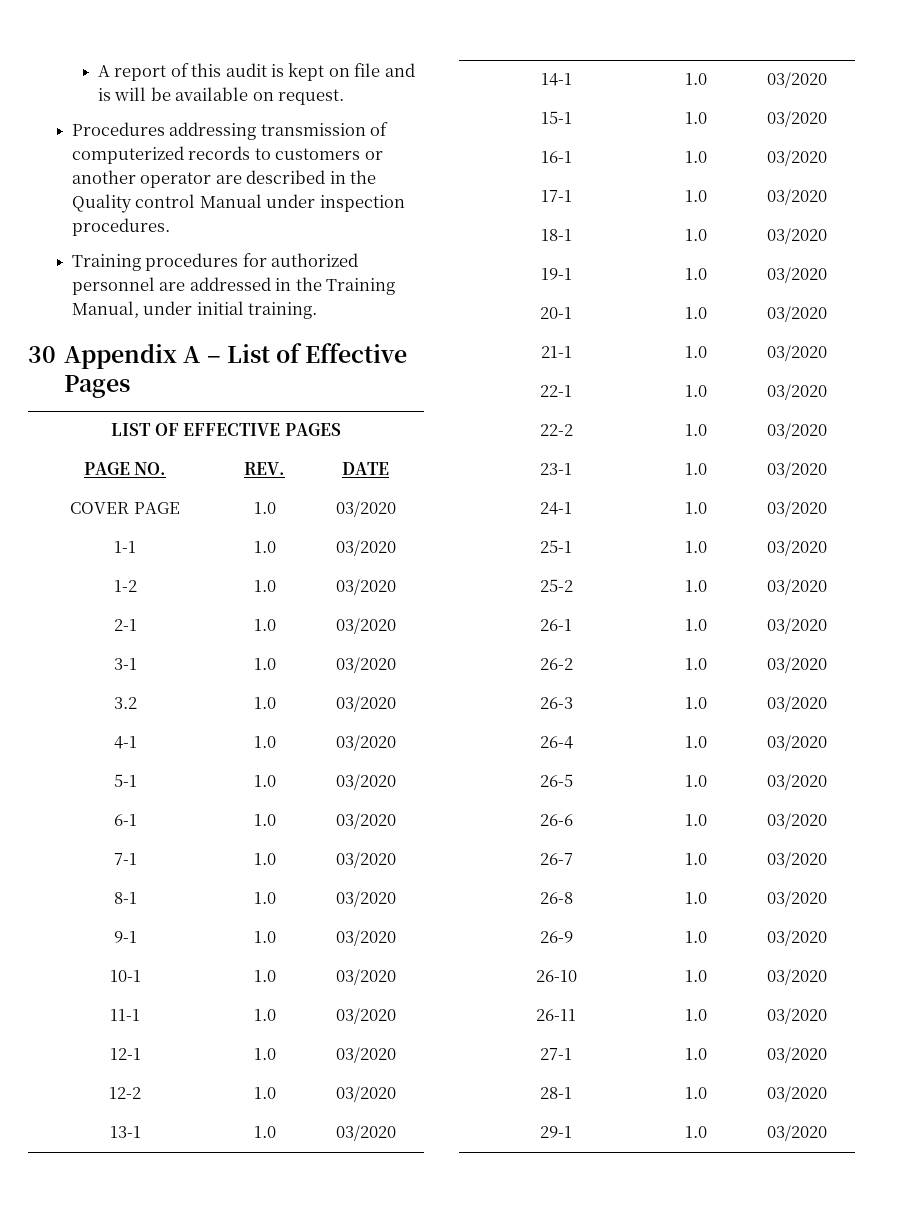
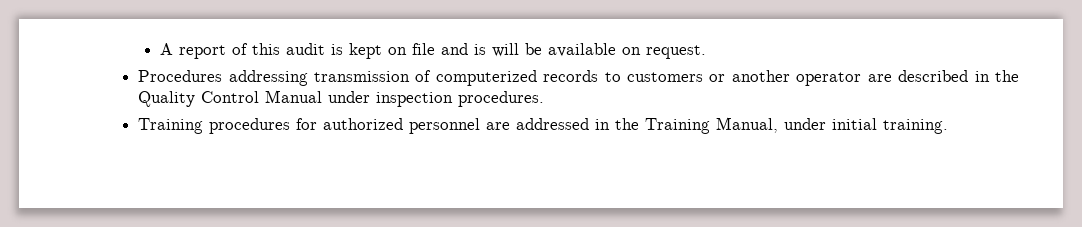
[135,194,196,208] control -> [201,91,260,103] Control
[28,343,408,369] [64,375,131,398] [111,423,341,436] [83,462,167,475] [244,462,285,475] [342,462,389,475] [70,502,180,514] [253,502,276,514] [335,501,396,517] [114,541,136,553] [253,541,276,553] [335,540,396,556] [113,580,137,592] [253,580,276,592] [335,579,396,595] [113,619,137,631] [253,619,276,631] [335,618,396,634] [113,658,137,670] [253,658,276,670] [335,657,396,673] [113,697,137,709] [253,697,276,709] [335,696,396,712] [113,736,137,749] [253,736,276,748] [335,735,396,751] [113,774,137,787] [253,775,276,787] [335,774,396,790] [113,814,137,826] [253,814,276,826] [335,813,396,829] [113,853,137,865] [253,853,276,865] [335,852,396,868] [113,892,137,904] [253,892,276,904] [335,891,396,907] [113,931,137,943] [253,931,276,943] [335,930,396,946] [109,970,141,982] [253,970,276,982] [335,969,396,985] [110,1009,140,1021] [253,1009,276,1021] [335,1008,396,1024] [109,1048,141,1060] [253,1048,276,1060] [335,1047,396,1063] [109,1087,141,1099] [253,1087,276,1099] [335,1086,396,1102] [109,1126,141,1138] [253,1126,276,1138] [335,1125,396,1141] [540,73,572,86] [684,73,707,85] [766,72,827,88] [540,111,572,124] [684,112,707,124] [766,111,827,127] [540,151,572,163] [684,151,707,163] [766,150,827,166] [540,190,572,202] [684,190,707,202] [766,189,827,205] [540,229,572,241] [684,229,707,241] [766,228,827,244] [540,268,572,280] [684,268,707,280] [766,267,827,283] [540,307,572,319] [684,307,707,319] [766,306,827,322] [540,346,572,358] [684,346,707,358] [766,345,827,361] [540,385,572,397] [684,385,707,397] [766,384,827,400] [539,424,573,436] [684,424,707,436] [766,423,827,439] [540,463,572,475] [684,463,707,475] [766,462,827,478] [540,502,572,515] [684,502,707,514] [766,501,827,517] [540,540,572,553] [684,541,707,553] [766,540,827,556] [539,579,573,592] [684,580,707,592] [766,579,827,595] [540,619,572,631] [684,619,707,631] [766,618,827,634] [539,658,573,670] [684,658,707,670] [766,657,827,673] [539,697,573,709] [684,697,707,709] [766,696,827,712] [539,736,573,749] [684,736,707,748] [766,735,827,751] [539,774,573,787] [684,775,707,787] [766,774,827,790] [539,814,573,826] [684,814,707,826] [766,813,827,829] [539,853,573,865] [684,853,707,865] [766,852,827,868] [539,892,573,904] [684,892,707,904] [766,891,827,907] [539,931,573,943] [684,931,707,943] [766,930,827,946] [535,970,577,982] [684,970,707,982] [766,969,827,985] [536,1009,576,1021] [684,1009,707,1021] [766,1008,827,1024] [540,1048,572,1060] [684,1048,707,1060] [766,1047,827,1063] [540,1087,572,1099] [684,1087,707,1099] [766,1086,827,1102] [540,1126,572,1138] [684,1126,707,1138] [766,1125,827,1141] // 30 Appendix A – List of Effective Pages // LIST OF EFFECTIVE PAGES // PAGE NO. | REV. | DATE // COVER PAGE | 1.0 | 03/2020 // 1-1 | 1.0 | 03/2020 // 1-2 | 1.0 | 03/2020 // 2-1 | 1.0 | 03/2020 // 3-1 | 1.0 | 03/2020 // 3.2 | 1.0 | 03/2020 // 4-1 | 1.0 | 03/2020 // 5-1 | 1.0 | 03/2020 // 6-1 | 1.0 | 03/2020 // 7-1 | 1.0 | 03/2020 // 8-1 | 1.0 | 03/2020 // 9-1 | 1.0 | 03/2020 // 10-1 | 1.0 | 03/2020 // 11-1 | 1.0 | 03/2020 // 12-1 | 1.0 | 03/2020 // 12-2 | 1.0 | 03/2020 // 13-1 | 1.0 | 03/2020 // 14-1 | 1.0 | 03/2020 // 15-1 | 1.0 | 03/2020 // 16-1 | 1.0 | 03/2020 // 17-1 | 1.0 | 03/2020 // 18-1 | 1.0 | 03/2020 // 19-1 | 1.0 | 03/2020 // 20-1 | 1.0 | 03/2020 // 21-1 | 1.0 | 03/2020 // 22-1 | 1.0 | 03/2020 // 22-2 | 1.0 | 03/2020 // 23-1 | 1.0 | 03/2020 // 24-1 | 1.0 | 03/2020 // 25-1 | 1.0 | 03/2020 // 25-2 | 1.0 | 03/2020 // 26-1 | 1.0 | 03/2020 // 26-2 | 1.0 | 03/2020 // 26-3 | 1.0 | 03/2020 // 26-4 | 1.0 | 03/2020 // 26-5 | 1.0 | 03/2020 // 26-6 | 1.0 | 03/2020 // 26-7 | 1.0 | 03/2020 // 26-8 | 1.0 | 03/2020 // 26-9 | 1.0 | 03/2020 // 26-10 | 1.0 | 03/2020 // 26-11 | 1.0 | 03/2020 // 27-1 | 1.0 | 03/2020 // 28-1 | 1.0 | 03/2020 // 29-1 | 1.0 | 03/2020 -> (949, 126) none

